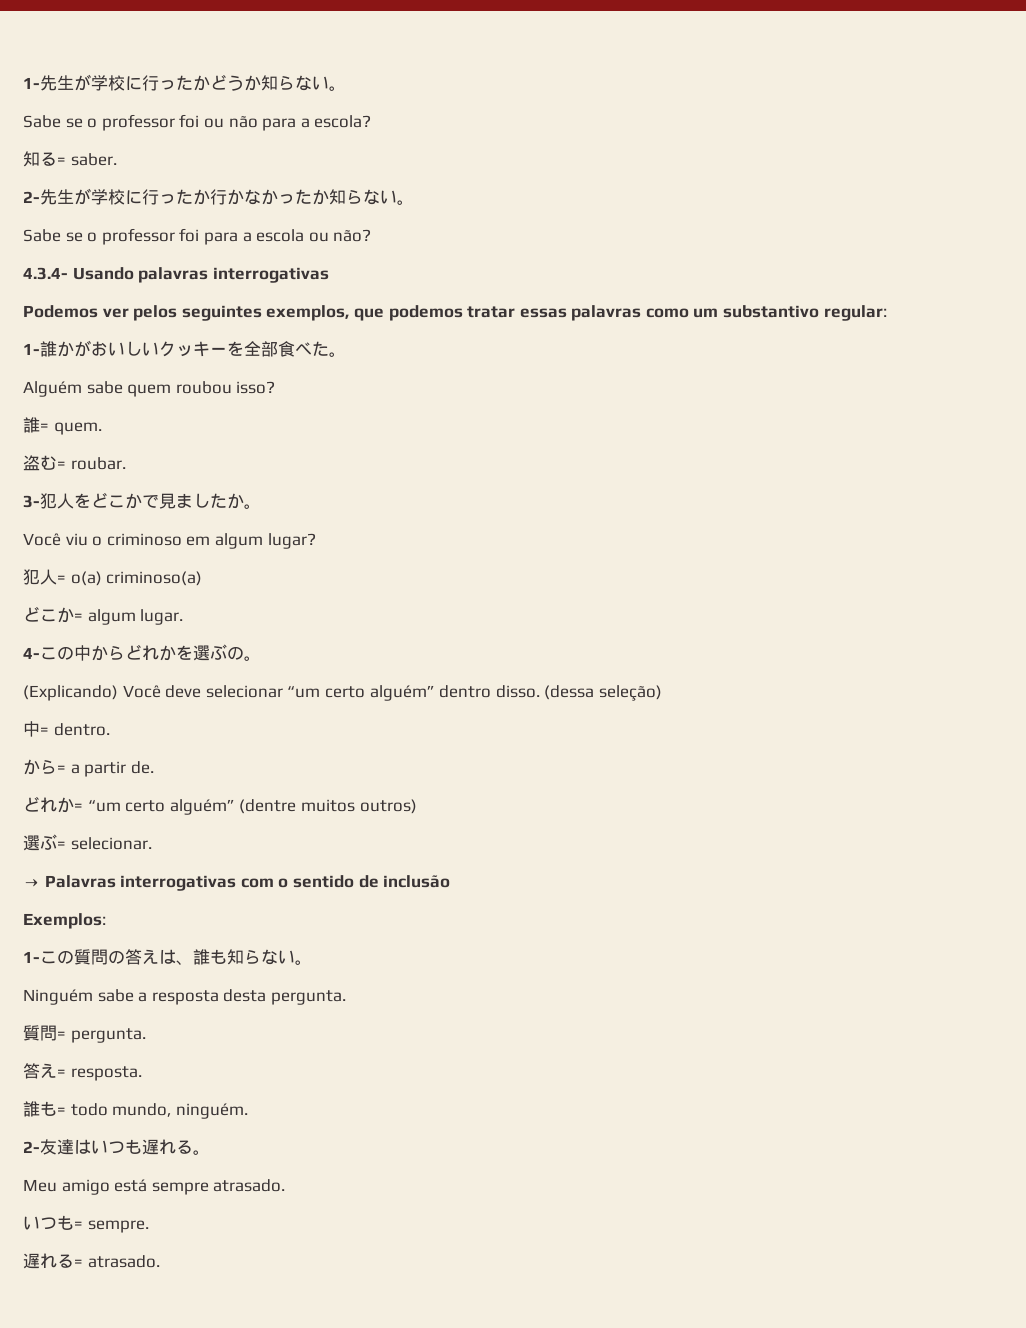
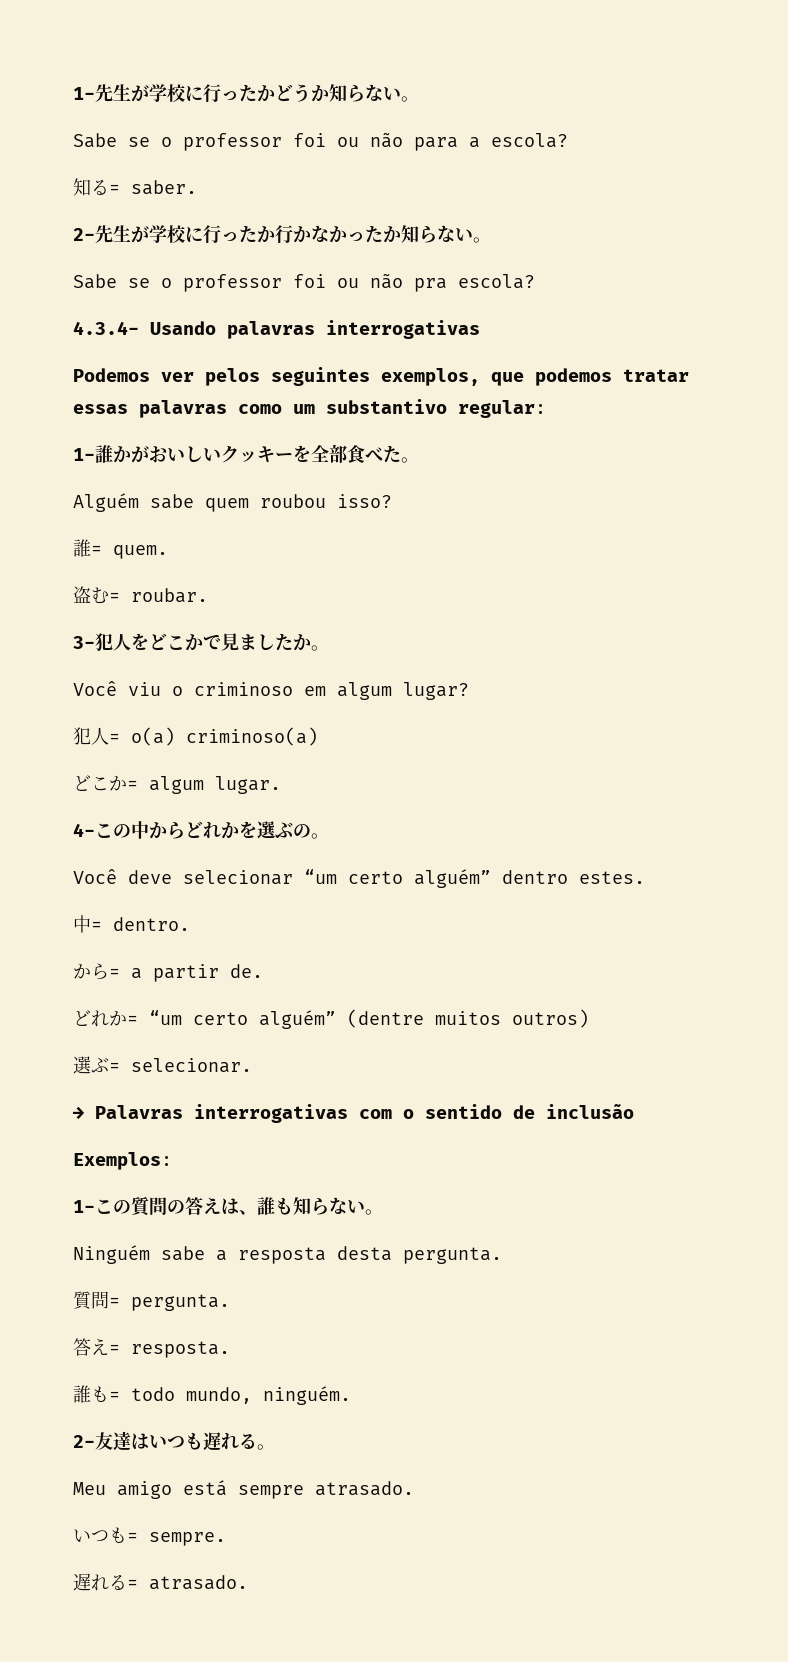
[203,229,372,245] para a escola ou não? -> [337,273,535,292] ou não pra escola?
[23,685,118,701] (Explicando) -> (329, 836) none
[495,685,662,701] disso. (dessa seleção) -> [579,871,645,884] estes.

